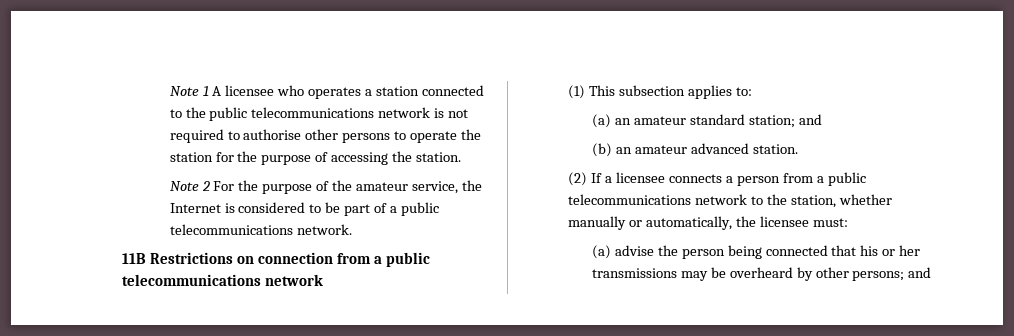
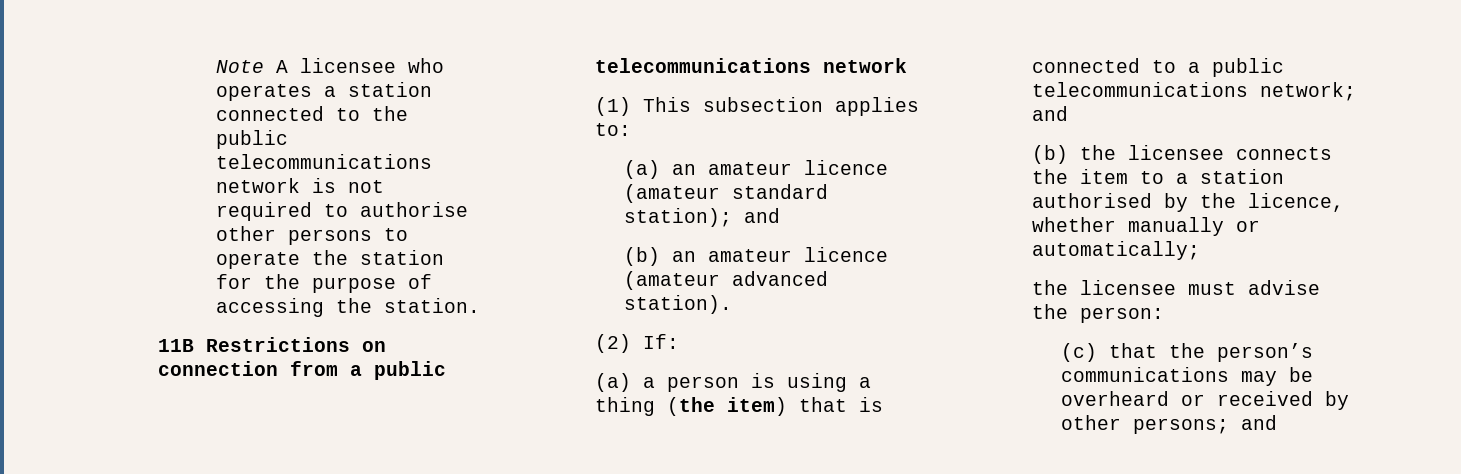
[169,86,209,96] Note 1 -> [215,60,264,73] Note
[169,180,482,194] [169,202,439,216] [169,224,352,235] // Note 2 For the purpose of the amateur service, the Internet is considered to be part of a public telecommunications network. -> (480, 305) none
[689,114,795,128] standard station; -> [804,160,889,175] [624,184,829,203] [624,208,733,227] licence (amateur standard station);
[690,143,798,154] [568,172,866,186] [568,194,836,208] advanced station. // (2) If a licensee connects a person from a public telecommunications network to the station, -> [804,247,889,262] [624,271,829,290] [624,295,733,314] [594,334,679,353] [594,373,871,392] [594,397,883,416] [1031,58,1284,77] [1031,82,1356,101] [1031,106,1068,121] [1031,145,1332,164] [1031,169,1284,184] [1031,193,1344,212] licence (amateur advanced station). // (2) If: // (a) a person is using a thing (the item) that is connected to a public telecommunications network; and // (b) the licensee connects the item to a station authorised by the licence,
[646,216,848,230] [591,245,921,259] [591,268,677,278] automatically, the licensee must: // (a) advise the person being connected that his or her transmissions -> [1031,241,1200,260] [1031,280,1320,295] [1031,304,1164,323] [1061,343,1314,362] [1061,367,1230,382] automatically; // the licensee must advise the person: // (c) that the person’s communications
(793, 272) none -> [1181,391,1314,406] or received

